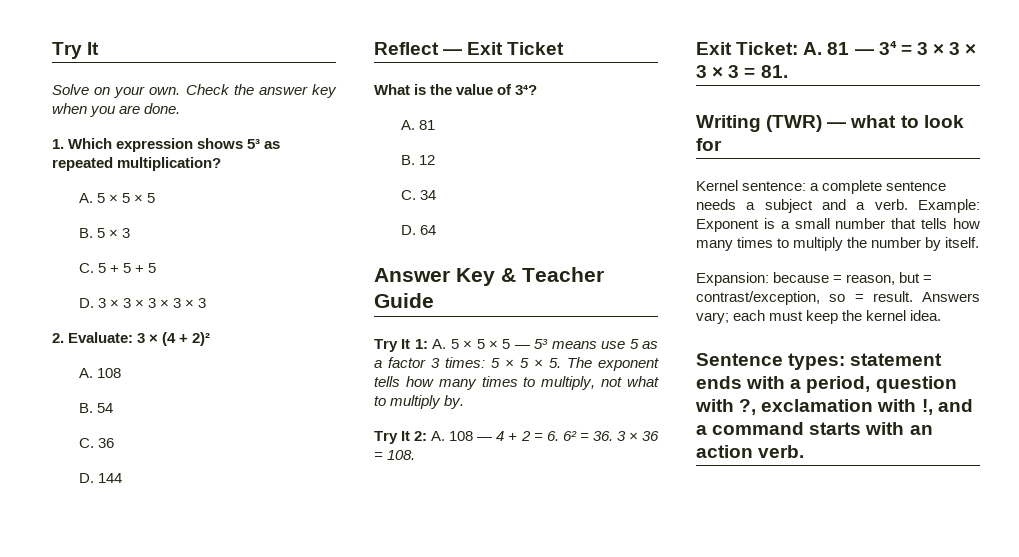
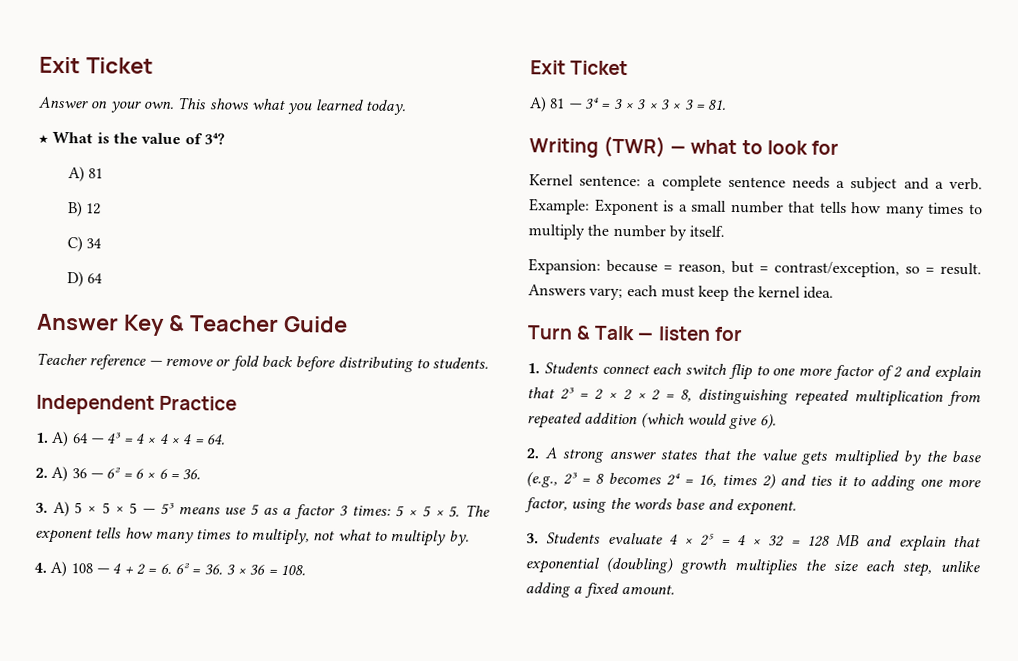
[52,42,100,59] [52,84,337,98] [52,103,181,117] [52,138,281,152] [52,157,222,171] [78,193,155,203] [78,228,130,238] [78,263,156,273] [78,298,207,308] [52,332,211,346] [78,368,121,378] [78,403,113,413] [78,438,114,448] [78,473,122,483] [374,42,565,55] Try It // Solve on your own. Check the answer key when you are done. // 1. Which expression shows 5³ as repeated multiplication? // A. 5 × 5 × 5 // B. 5 × 3 // C. 5 + 5 + 5 // D. 3 × 3 × 3 × 3 × 3 // 2. Evaluate: 3 × (4 + 2)² // A. 108 // B. 54 // C. 36 // D. 144 // Reflect — Exit Ticket // -> [39,56,154,74] [38,96,407,116] [38,134,49,144] Exit Ticket // Answer on your own. This shows what you learned today. // ★
[400,120,415,130] A. -> [67,166,85,183] A)
[400,155,415,165] B. -> [66,201,83,218] B)
[400,190,416,200] C. -> [66,236,83,253] C)
[400,225,416,235] D. -> [66,271,84,288] D)
[374,339,447,352] Try It 1: A. -> [36,352,490,373] [36,394,238,415] [35,430,226,448] [35,465,202,483] [35,500,70,518] Teacher reference — remove or fold back before distributing to students. // Independent Practice // 1. A) 64 — 4³ = 4 × 4 × 4 = 64. // 2. A) 36 — 6² = 6 × 6 = 36. // 3. A)
[374,431,446,444] Try It 2: A. -> [34,560,68,578] 4. A)
[736,42,823,55] Ticket: A. -> [570,60,629,76] [529,96,547,113] Ticket // A)
[696,353,943,370] [696,376,957,393] [695,399,973,415] [696,422,933,435] [696,445,805,458] Sentence types: statement ends with a period, question with ?, exclamation with !, and a command starts with an action verb. -> [527,325,743,342] [527,362,982,383] [527,387,981,407] [527,412,777,430] [526,447,981,467] [526,471,981,491] [524,497,797,516] [526,532,981,552] [525,556,980,577] [525,582,675,598] Turn & Talk — listen for // 1. Students connect each switch flip to one more factor of 2 and explain that 2³ = 2 × 2 × 2 = 8, distinguishing repeated multiplication from repeated addition (which would give 6). // 2. A strong answer states that the value gets multiplied by the base (e.g., 2³ = 8 becomes 2⁴ = 16, times 2) and ties it to adding one more factor, using the words base and exponent. // 3. Students evaluate 4 × 2⁵ = 4 × 32 = 128 MB and explain that exponential (doubling) growth multiplies the size each step, unlike adding a fixed amount.

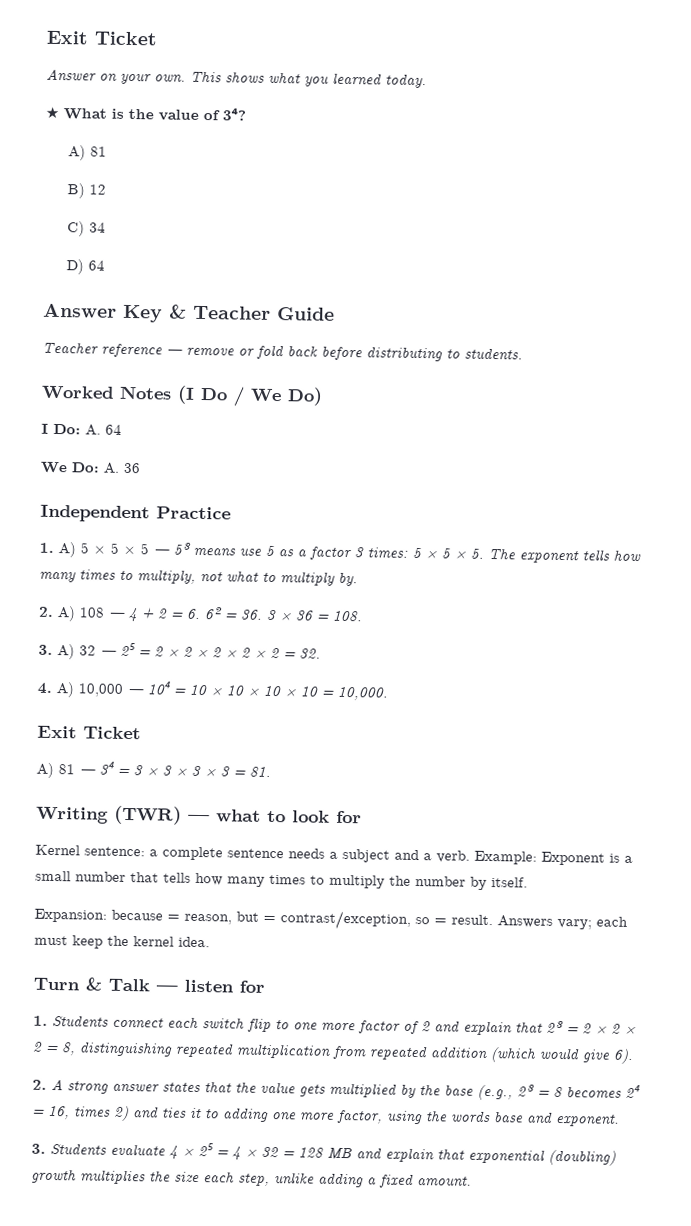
[36,394,238,415] [35,430,226,448] [35,465,202,483] [35,502,48,513] Independent Practice // 1. A) 64 — 4³ = 4 × 4 × 4 = 64. // 2. A) 36 — 6² = 6 × 6 = 36. // 3. -> [41,385,323,407] [41,423,122,436] [40,461,141,474] [40,504,231,523] [39,542,54,553] Worked Notes (I Do / We Do) // I Do: A. 64 // We Do: A. 36 // Independent Practice // 1.
[34,562,47,573] 4. -> [38,606,54,617] 2.
(307, 570) none -> [38,642,321,660] [37,680,388,701] // 3. A) 32 — 2⁵ = 2 × 2 × 2 × 2 × 2 = 32. // 4. A) 10,000 — 10⁴ = 10 × 10 × 10 × 10 = 10,000.

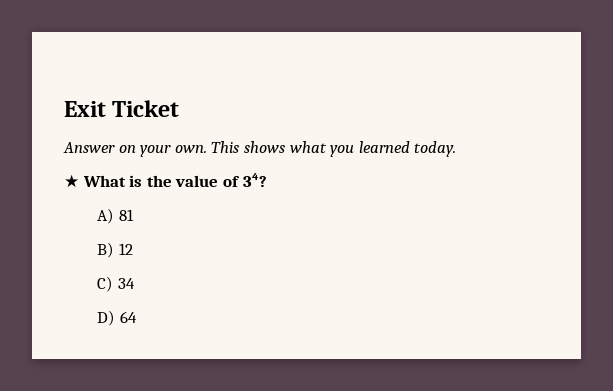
[43,303,335,323] [42,341,523,362] [41,385,323,407] [41,423,122,436] [40,461,141,474] [40,504,231,523] [39,542,641,564] [39,569,358,587] [38,606,363,622] [38,642,321,660] [37,680,388,701] [37,725,141,740] [36,760,271,778] [36,805,362,825] [35,844,633,866] [35,870,528,890] [34,908,628,930] [34,935,210,949] [33,977,265,993] [33,1014,636,1036] [32,1041,634,1065] [32,1078,640,1101] [32,1105,620,1127] [31,1142,616,1166] [31,1168,472,1188] // Answer Key & Teacher Guide // Teacher reference — remove or fold back before distributing to students. // Worked Notes (I Do / We Do) // I Do: A. 64 // We Do: A. 36 // Independent Practice // 1. A) 5 × 5 × 5 — 5³ means use 5 as a factor 3 times: 5 × 5 × 5. The exponent tells how many times to multiply, not what to multiply by. // 2. A) 108 — 4 + 2 = 6. 6² = 36. 3 × 36 = 108. // 3. A) 32 — 2⁵ = 2 × 2 × 2 × 2 × 2 = 32. // 4. A) 10,000 — 10⁴ = 10 × 10 × 10 × 10 = 10,000. // Exit Ticket // A) 81 — 3⁴ = 3 × 3 × 3 × 3 = 81. // Writing (TWR) — what to look for // Kernel sentence: a complete sentence needs a subject and a verb. Example: Exponent is a small number that tells how many times to multiply the number by itself. // Expansion: because = reason, but = contrast/exception, so = result. Answers vary; each must keep the kernel idea. // Turn & Talk — listen for // 1. Students connect each switch flip to one more factor of 2 and explain that 2³ = 2 × 2 × 2 = 8, distinguishing repeated multiplication from repeated addition (which would give 6). // 2. A strong answer states that the value gets multiplied by the base (e.g., 2³ = 8 becomes 2⁴ = 16, times 2) and ties it to adding one more factor, using the words base and exponent. // 3. Students evaluate 4 × 2⁵ = 4 × 32 = 128 MB and explain that exponential (doubling) growth multiplies the size each step, unlike adding a fixed amount. -> (137, 317) none

